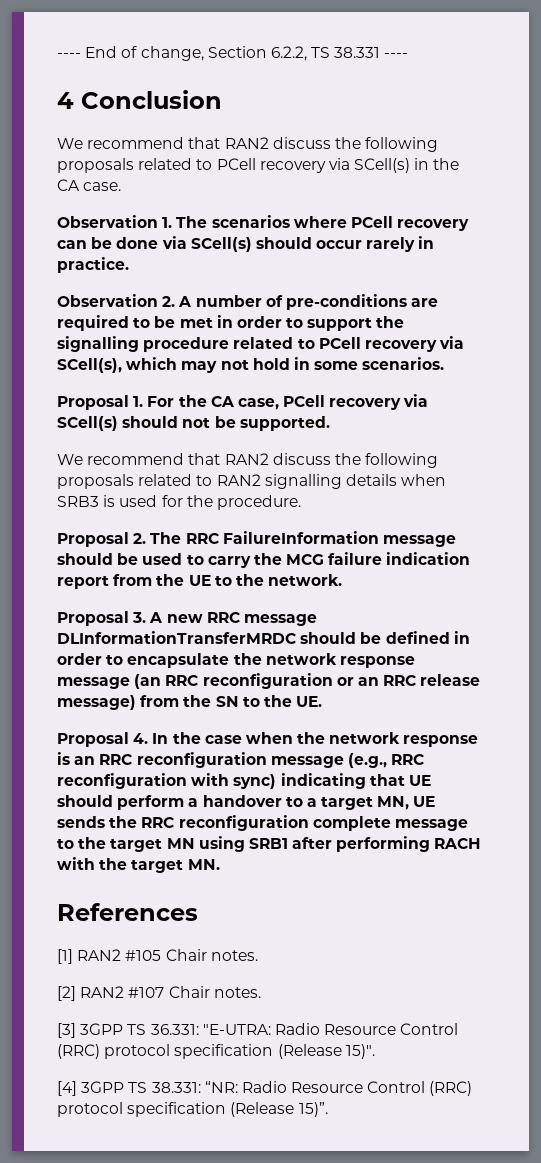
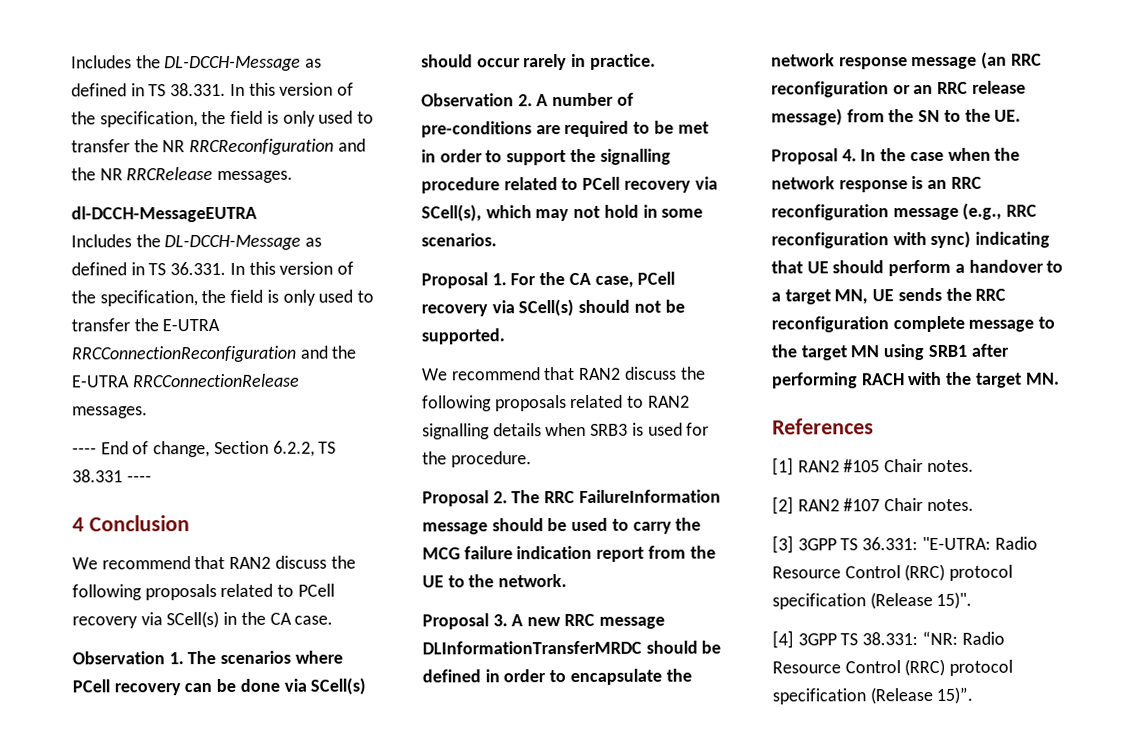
(57, 55) none -> [71,55,323,72] [71,82,355,97] [71,110,375,128] [71,138,366,156] [71,167,294,183] [71,205,257,223] [71,234,323,251] [71,261,355,276] [71,289,375,307] [71,318,221,332] [71,345,357,363] [72,373,300,388] [72,406,148,419] Includes the DL-DCCH-Message as defined in TS 38.331. In this version of the specification, the field is only used to transfer the NR RRCReconfiguration and the NR RRCRelease messages. // dl-DCCH-MessageEUTRA // Includes the DL-DCCH-Message as defined in TS 36.331. In this version of the specification, the field is only used to transfer the E-UTRA RRCConnectionReconfiguration and the E-UTRA RRCConnectionRelease messages. //

